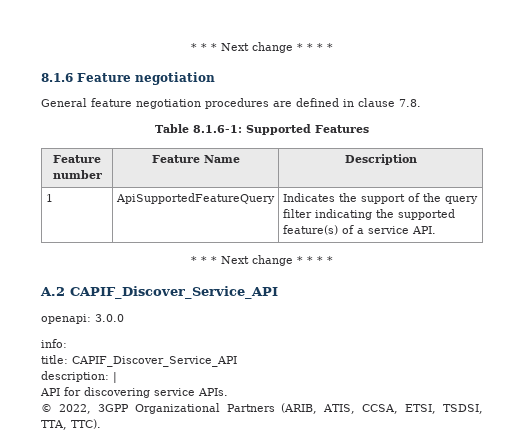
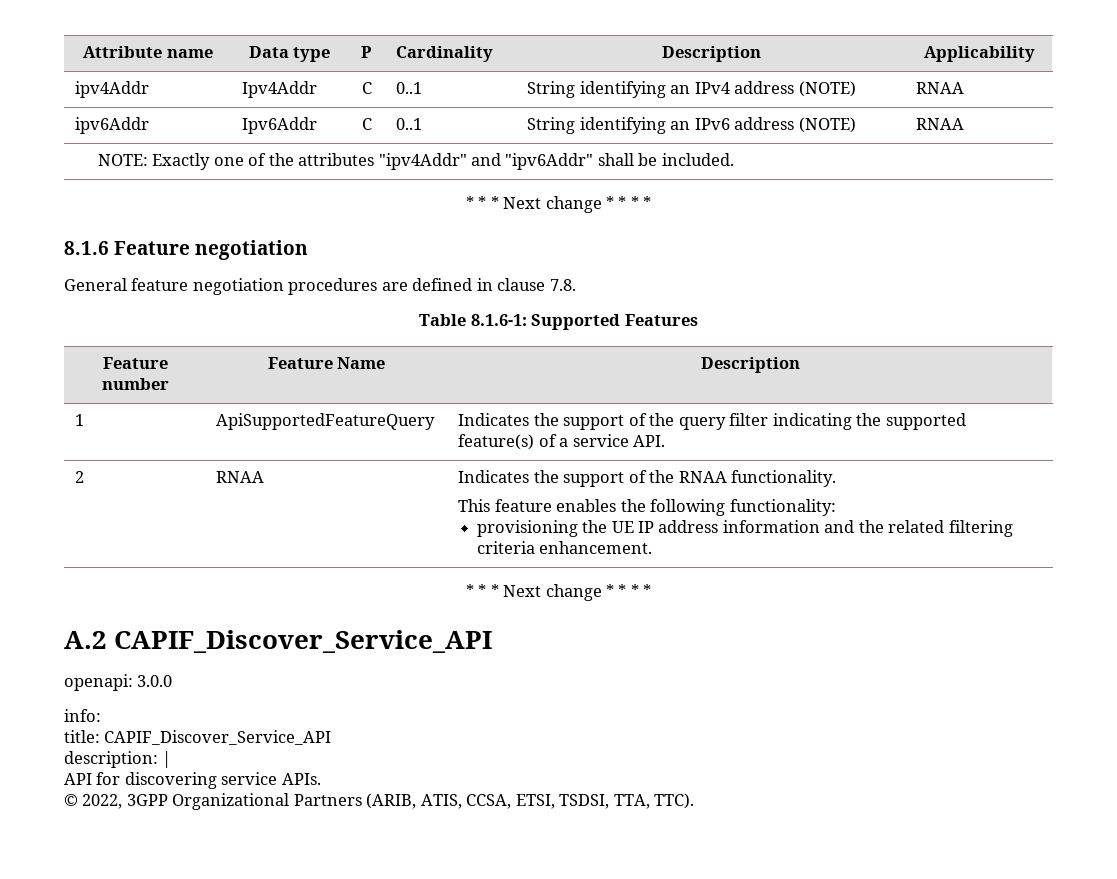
(191, 47) none -> [83,46,213,58] [248,46,331,62] [361,46,372,58] [396,46,494,62] [661,46,761,62] [923,46,1035,62] [75,81,150,98] [242,81,318,98] [361,82,372,94] [396,82,423,94] [527,81,856,98] [916,82,965,94] [75,117,150,134] [242,117,318,134] [361,118,372,130] [396,118,423,130] [527,117,856,134] [916,118,965,130] [97,153,734,170] Attribute name | Data type | P | Cardinality | Description | Applicability // ipv4Addr | Ipv4Addr | C | 0..1 | String identifying an IPv4 address (NOTE) | RNAA // ipv6Addr | Ipv6Addr | C | 0..1 | String identifying an IPv6 address (NOTE) | RNAA // NOTE: Exactly one of the attributes "ipv4Addr" and "ipv6Addr" shall be included. //
(436, 230) none -> [75,471,85,483] [216,471,265,483] [458,470,837,487] [458,499,836,516] [476,520,1013,537] [476,541,653,554] // 2 | RNAA | Indicates the support of the RNAA functionality. // This feature enables the following functionality: // provisioning the UE IP address information and the related filtering criteria enhancement.

